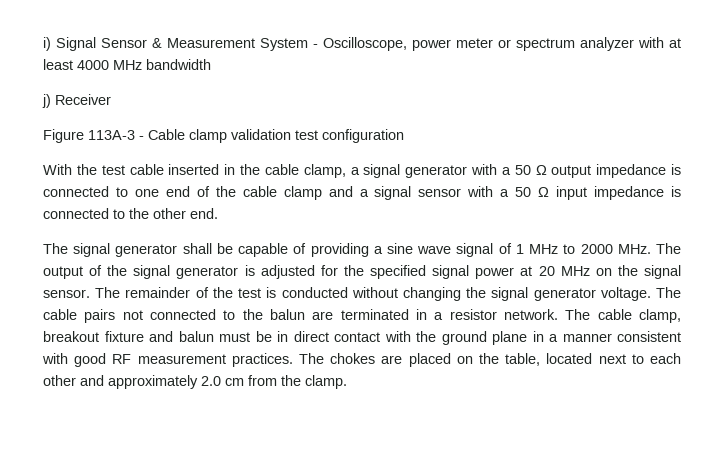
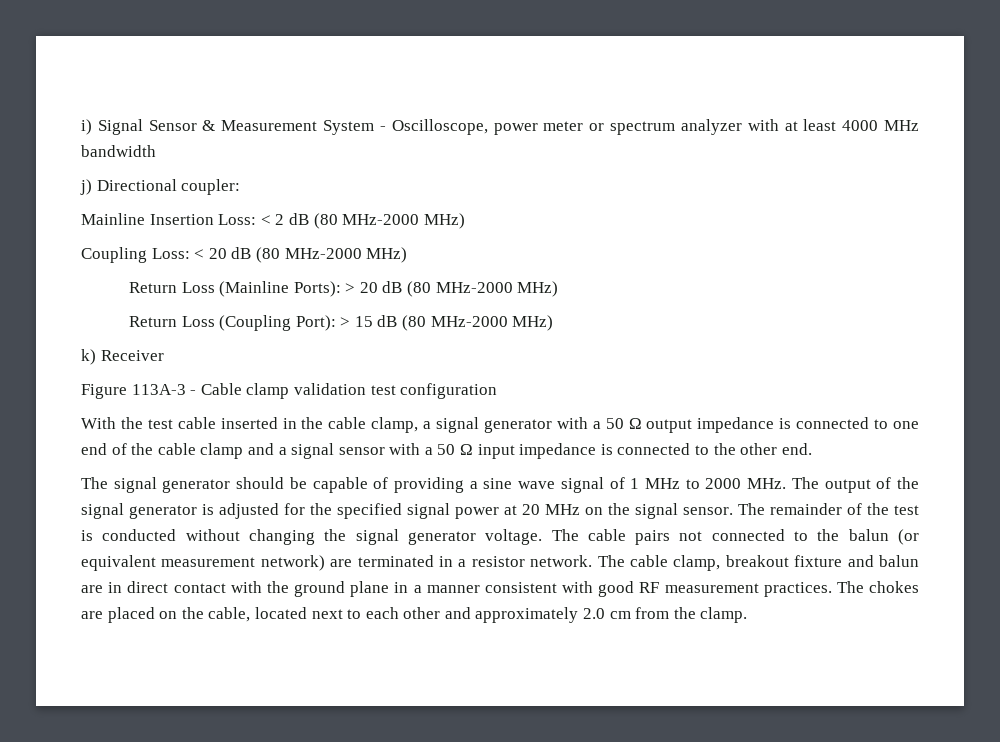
(51, 101) none -> [96,179,241,195] [81,213,465,229] [81,247,408,263] [128,281,559,297] [128,315,554,331] [81,349,96,365] Directional coupler: // Mainline Insertion Loss: < 2 dB (80 MHz-2000 MHz) // Coupling Loss: < 20 dB (80 MHz-2000 MHz) // Return Loss (Mainline Ports): > 20 dB (80 MHz-2000 MHz) // Return Loss (Coupling Port): > 15 dB (80 MHz-2000 MHz) // k)
[182,243,212,254] shall -> [236,477,285,489] should
(305, 314) none -> [898,529,919,545] [81,555,325,571] (or equivalent measurement network)
[219,331,272,342] must be -> [81,585,103,593] are
[505,353,541,366] table, -> [208,607,251,622] cable,

